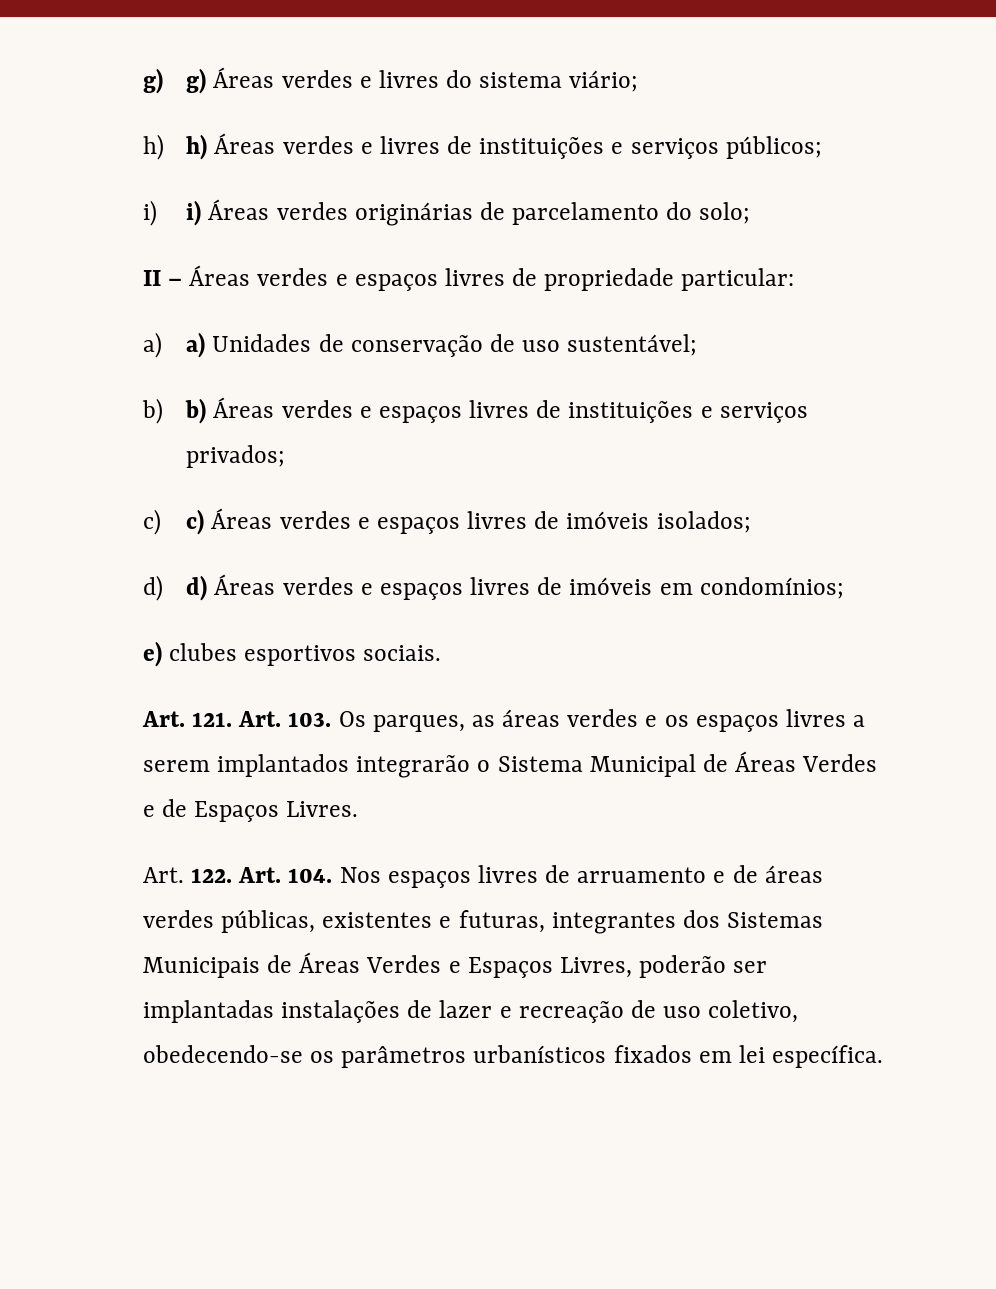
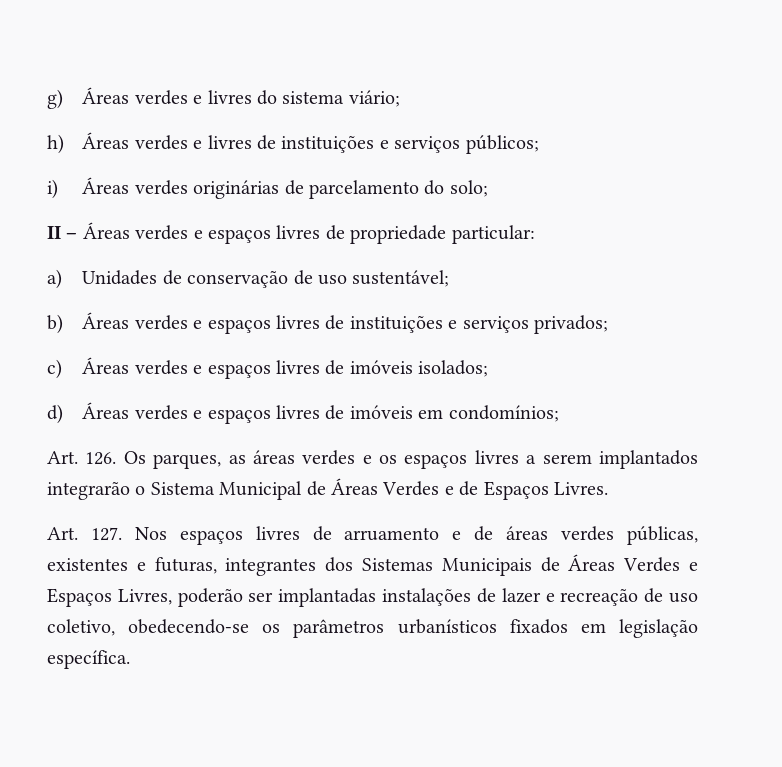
[143,68,207,94] g) g) -> [47,89,63,109] g)
[186,134,208,160] h) -> (64, 144) none
[186,200,202,226] i) -> (58, 189) none
[186,332,206,358] a) -> (62, 279) none
[185,398,207,424] b) -> (63, 324) none
[186,509,205,535] c) -> (62, 369) none
[186,575,208,601] d) -> (63, 414) none
[143,641,442,667] [142,711,332,727] e) clubes esportivos sociais. // Art. 121. Art. 103. -> [47,451,117,465] Art. 126.
[191,867,333,883] 122. Art. 104. -> [90,527,122,541] 127.
[738,1045,765,1063] lei -> [618,619,698,638] legislação

